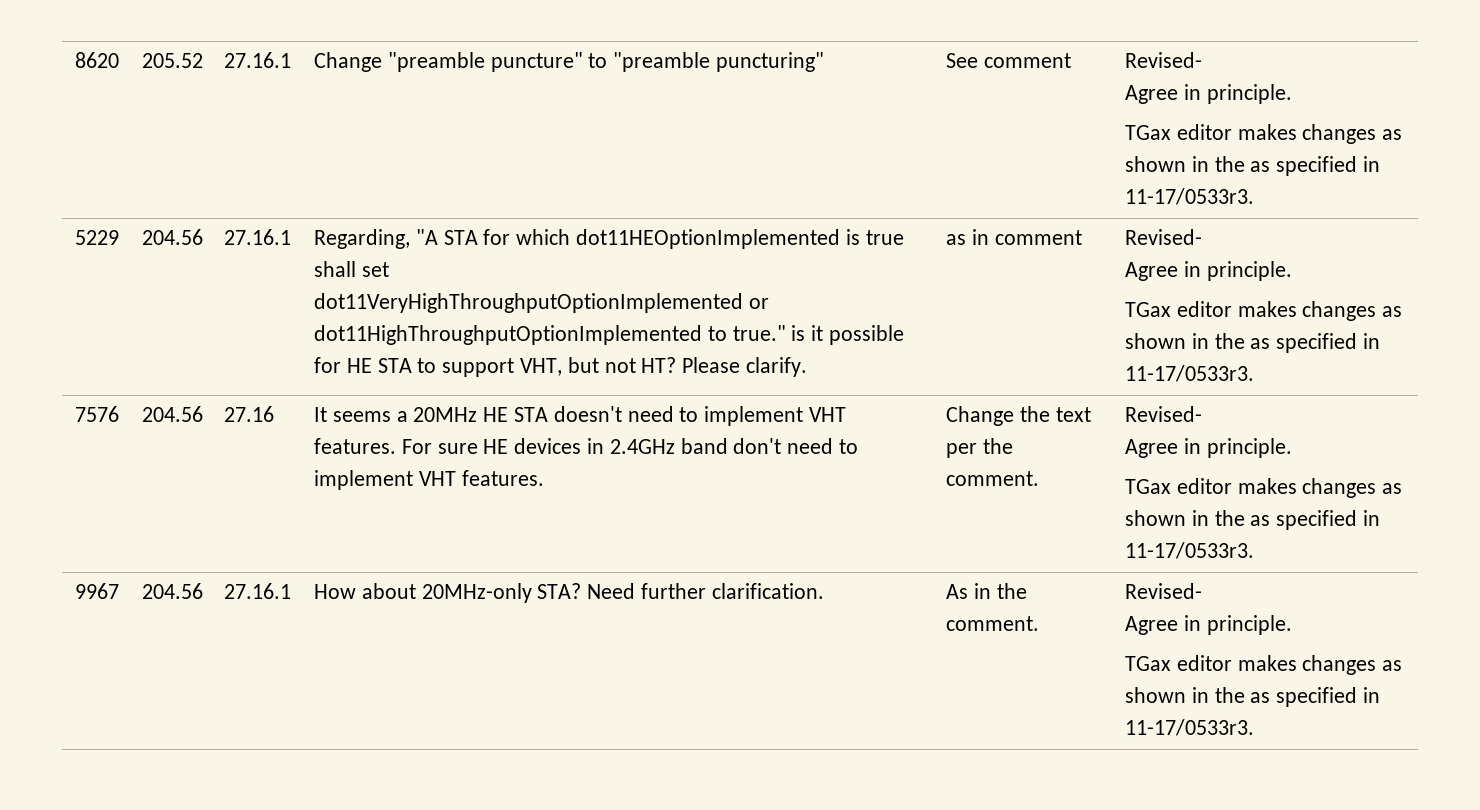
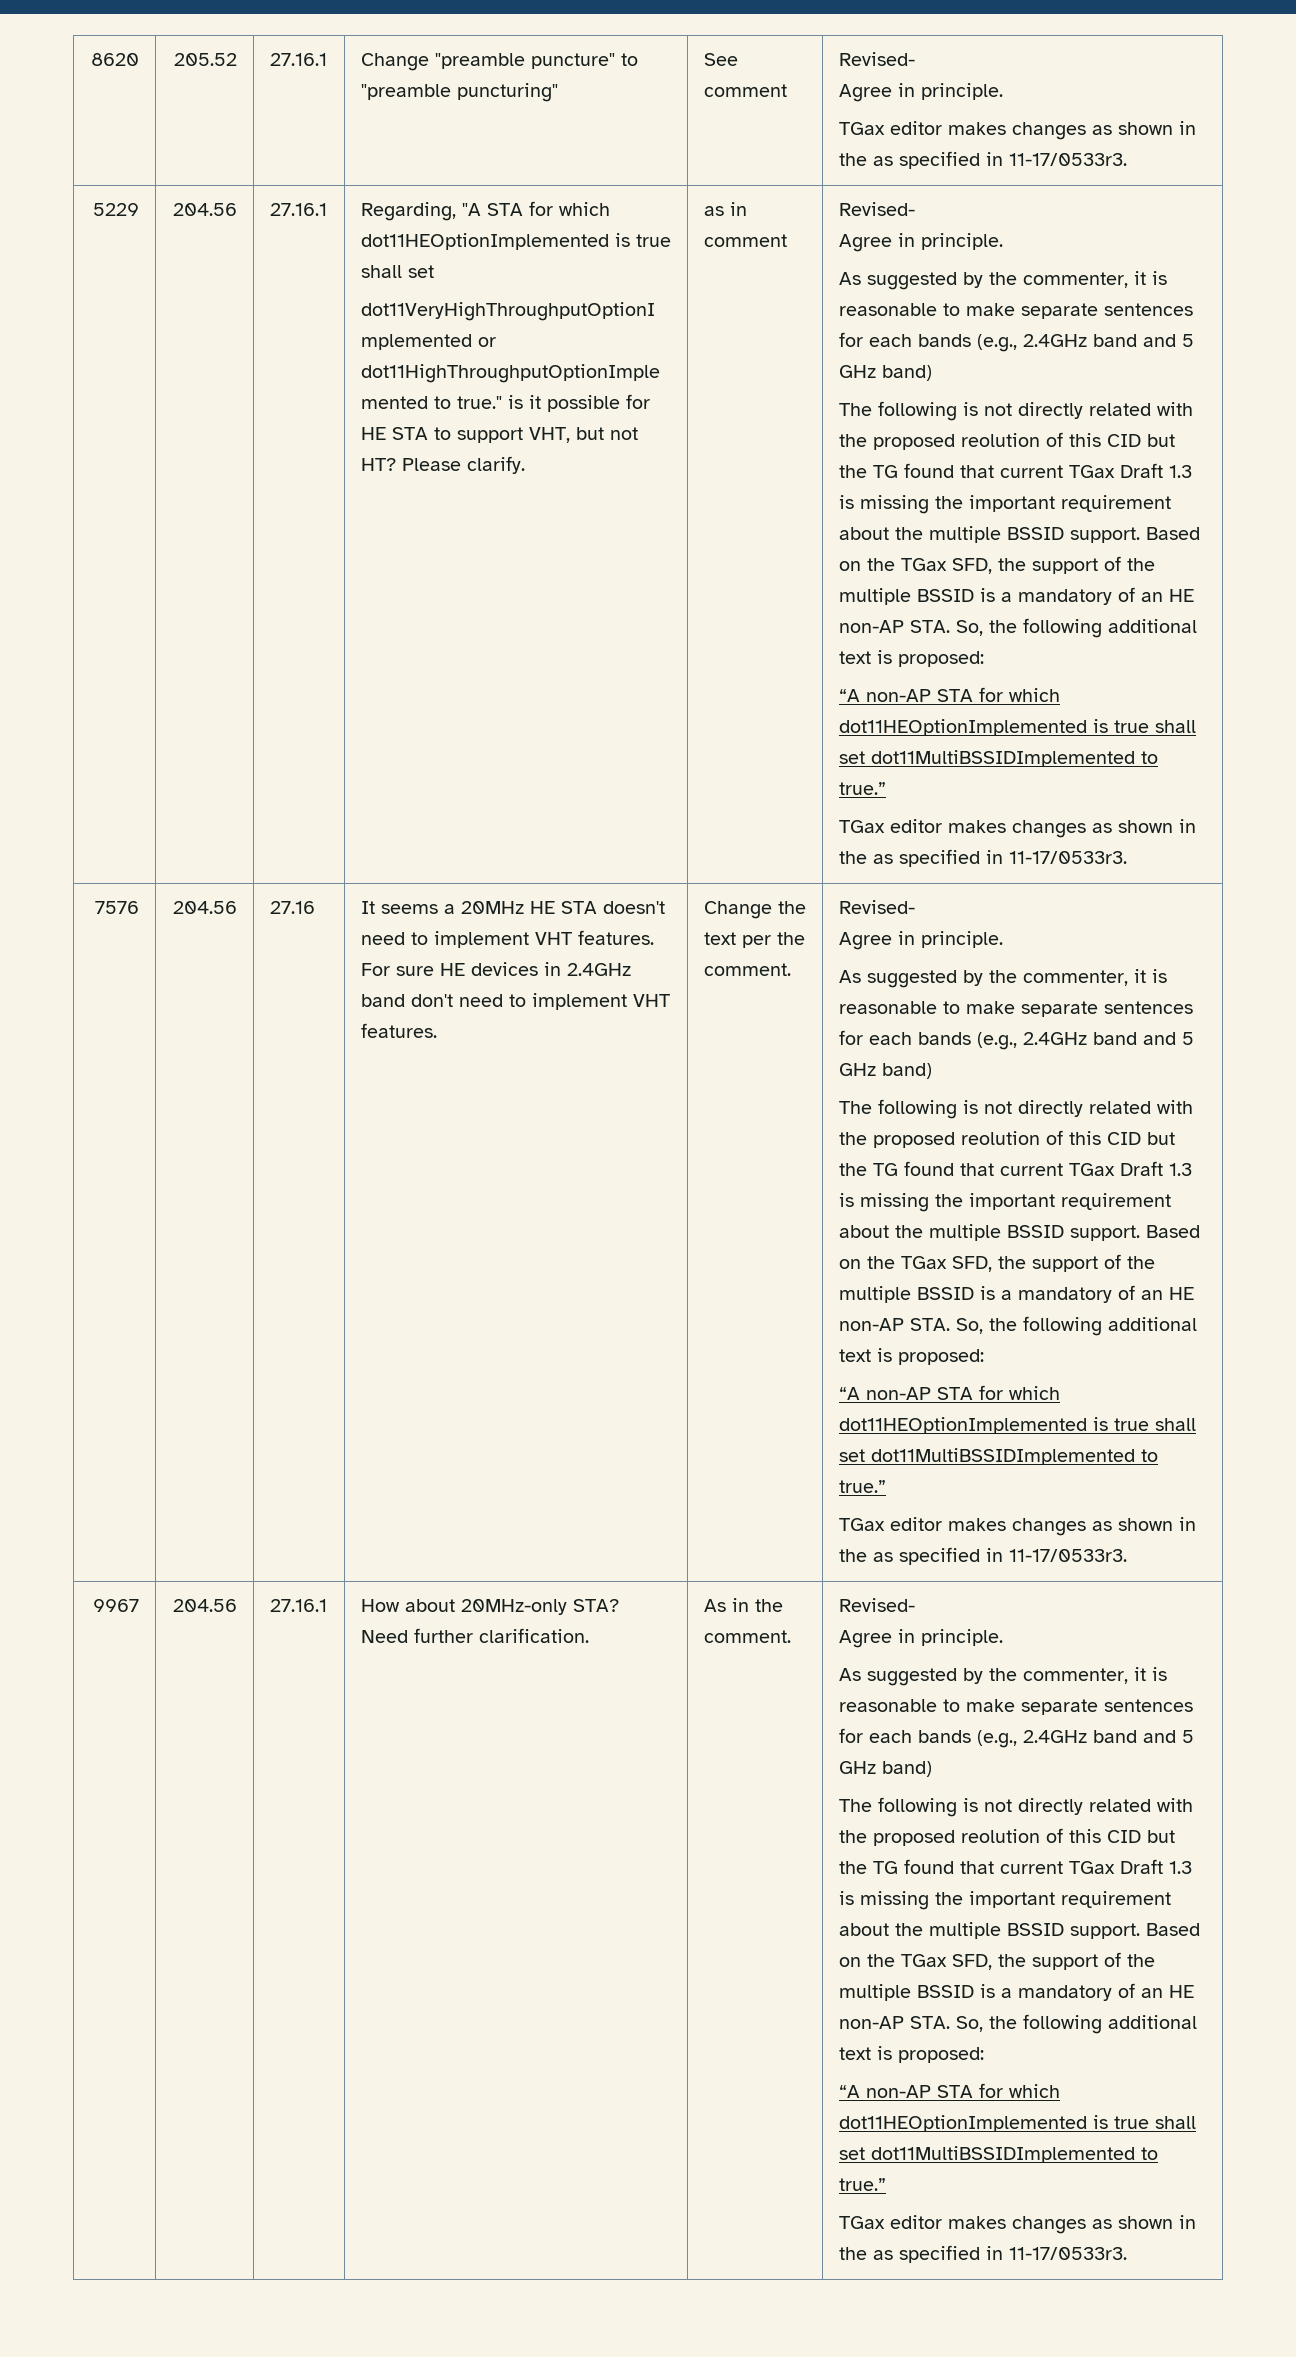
(1292, 271) none -> [838,271,1167,290] [838,303,1193,319] [838,332,1194,352] [838,365,932,381] [838,401,1193,421] [838,432,1175,450] [838,463,1192,478] [838,495,1171,514] [838,526,1200,543] [838,556,1155,574] [838,587,1194,605] [838,618,1197,638] [838,650,984,667] [838,687,1060,702] [838,719,1196,736] [838,750,1158,767] [838,782,886,795] // As suggested by the commenter, it is reasonable to make separate sentences for each bands (e.g., 2.4GHz band and 5 GHz band) // The following is not directly related with the proposed reolution of this CID but the TG found that current TGax Draft 1.3 is missing the important requirement about the multiple BSSID support. Based on the TGax SFD, the support of the multiple BSSID is a mandatory of an HE non-AP STA. So, the following additional text is proposed: // “A non-AP STA for which dot11HEOptionImplemented is true shall set dot11MultiBSSIDImplemented to true.”
(1292, 448) none -> [838,969,1167,988] [838,1001,1193,1017] [838,1030,1194,1050] [838,1063,932,1079] [838,1099,1193,1119] [838,1130,1175,1148] [838,1161,1192,1176] [838,1193,1171,1212] [838,1224,1200,1241] [838,1254,1155,1272] [838,1285,1194,1303] [838,1316,1197,1336] [838,1348,984,1365] [838,1385,1060,1400] [838,1417,1196,1434] [838,1448,1158,1465] [838,1480,886,1493] // As suggested by the commenter, it is reasonable to make separate sentences for each bands (e.g., 2.4GHz band and 5 GHz band) // The following is not directly related with the proposed reolution of this CID but the TG found that current TGax Draft 1.3 is missing the important requirement about the multiple BSSID support. Based on the TGax SFD, the support of the multiple BSSID is a mandatory of an HE non-AP STA. So, the following additional text is proposed: // “A non-AP STA for which dot11HEOptionImplemented is true shall set dot11MultiBSSIDImplemented to true.”
(1292, 625) none -> [838,1667,1167,1686] [838,1699,1193,1715] [838,1728,1194,1748] [838,1761,932,1777] [838,1797,1193,1817] [838,1828,1175,1846] [838,1859,1192,1874] [838,1891,1171,1910] [838,1922,1200,1939] [838,1952,1155,1970] [838,1983,1194,2001] [838,2014,1197,2034] [838,2046,984,2063] [838,2083,1060,2098] [838,2115,1196,2132] [838,2146,1158,2163] [838,2178,886,2191] // As suggested by the commenter, it is reasonable to make separate sentences for each bands (e.g., 2.4GHz band and 5 GHz band) // The following is not directly related with the proposed reolution of this CID but the TG found that current TGax Draft 1.3 is missing the important requirement about the multiple BSSID support. Based on the TGax SFD, the support of the multiple BSSID is a mandatory of an HE non-AP STA. So, the following additional text is proposed: // “A non-AP STA for which dot11HEOptionImplemented is true shall set dot11MultiBSSIDImplemented to true.”

